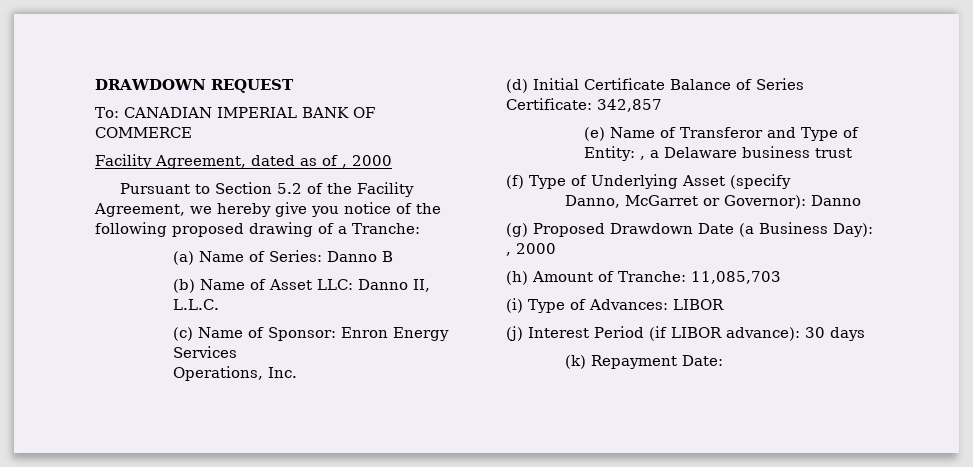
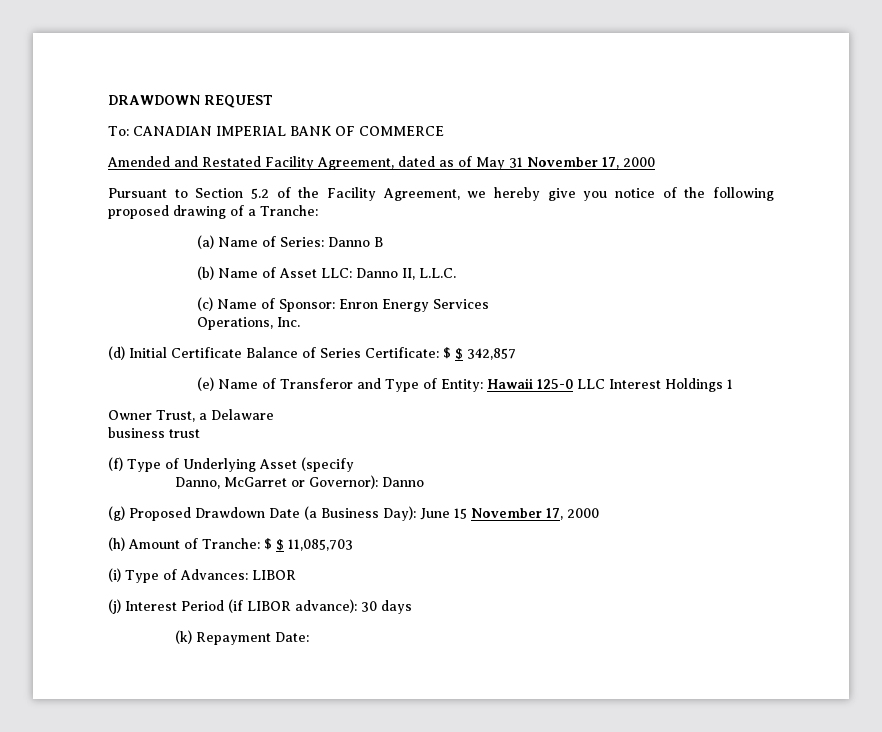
(192, 132) none -> [107,156,261,167] Amended and Restated
[341,164,347,168] , -> [476,157,619,170] May 31 November 17,
(592, 104) none -> [443,347,463,360] $ $
[640,156,646,160] , -> [486,378,733,392] [108,410,195,422] Hawaii 125-0 LLC Interest Holdings 1 // Owner Trust,
(738, 152) none -> (274, 414) //
[506,252,511,256] , -> [420,508,563,520] June 15 November 17,
(686, 276) none -> [264,538,284,551] $ $

